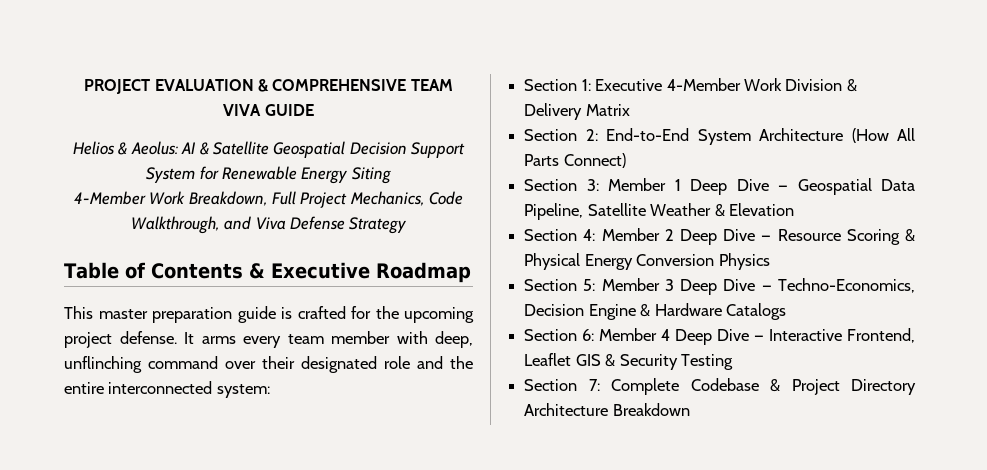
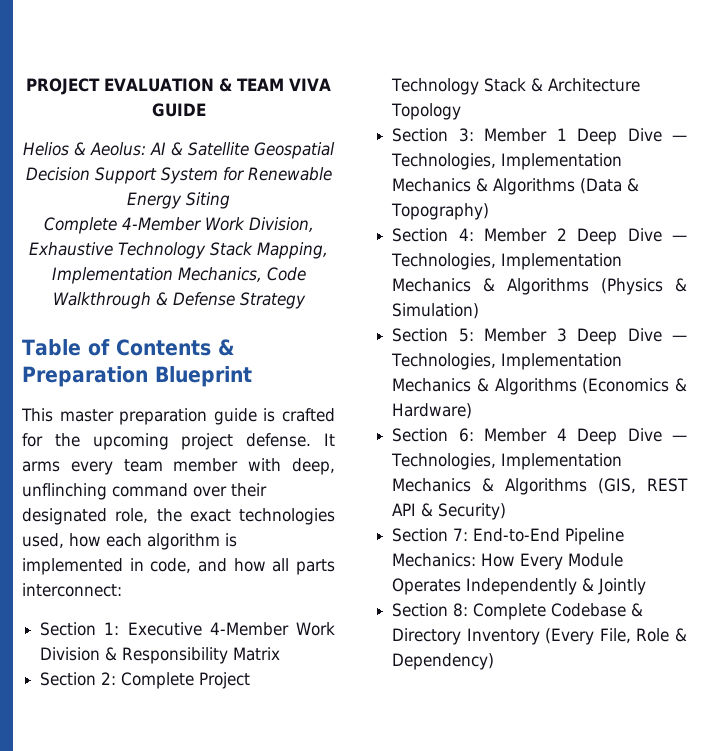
[272,79,407,91] COMPREHENSIVE -> (232, 85) none
[73,191,464,208] [130,216,286,234] 4-Member Work Breakdown, Full Project Mechanics, Code Walkthrough, and Viva -> [43,217,314,234] [29,242,328,259] [51,267,306,284] [52,292,168,309] Complete 4-Member Work Division, Exhaustive Technology Stack Mapping, Implementation Mechanics, Code Walkthrough &
[270,262,471,283] Executive Roadmap -> [22,366,252,387] Preparation Blueprint
[384,356,473,369] [64,381,270,398] role and the entire interconnected system: -> [115,508,335,525] [22,533,237,550] [22,558,335,575] [22,583,122,597] role, the exact technologies used, how each algorithm is implemented in code, and how all parts interconnect:
[524,103,583,120] Delivery -> [122,647,229,664] Responsibility
[606,128,915,145] [524,153,626,168] End-to-End System Architecture (How All Parts Connect) -> [121,672,251,689] [391,78,641,95] [391,103,462,120] Complete Project Technology Stack & Architecture Topology
[797,178,915,195] [524,203,794,220] Geospatial Data Pipeline, Satellite Weather & Elevation -> [391,153,623,170] [392,178,640,195] [391,203,490,220] Technologies, Implementation Mechanics & Algorithms (Data & Topography)
[777,229,915,245] [524,253,770,270] Resource Scoring & Physical Energy Conversion Physics -> [391,253,623,270] [392,278,687,295] [392,303,480,319] Technologies, Implementation Mechanics & Algorithms (Physics & Simulation)
[778,278,915,293] [524,303,786,320] Techno-Economics, Decision Engine & Hardware Catalogs -> [391,353,623,370] [392,378,687,395] [392,403,473,419] Technologies, Implementation Mechanics & Algorithms (Economics & Hardware)
[769,328,915,343] [524,353,733,370] [524,378,916,395] [524,403,690,416] Interactive Frontend, Leaflet GIS & Security Testing // Section 7: Complete Codebase & Project Directory Architecture Breakdown -> [391,453,623,470] [392,478,688,495] [392,503,507,520] [392,528,625,545] [392,553,624,570] [392,578,647,595] [392,603,644,620] [392,628,687,645] [392,653,495,670] Technologies, Implementation Mechanics & Algorithms (GIS, REST API & Security) // Section 7: End-to-End Pipeline Mechanics: How Every Module Operates Independently & Jointly // Section 8: Complete Codebase & Directory Inventory (Every File, Role & Dependency)

